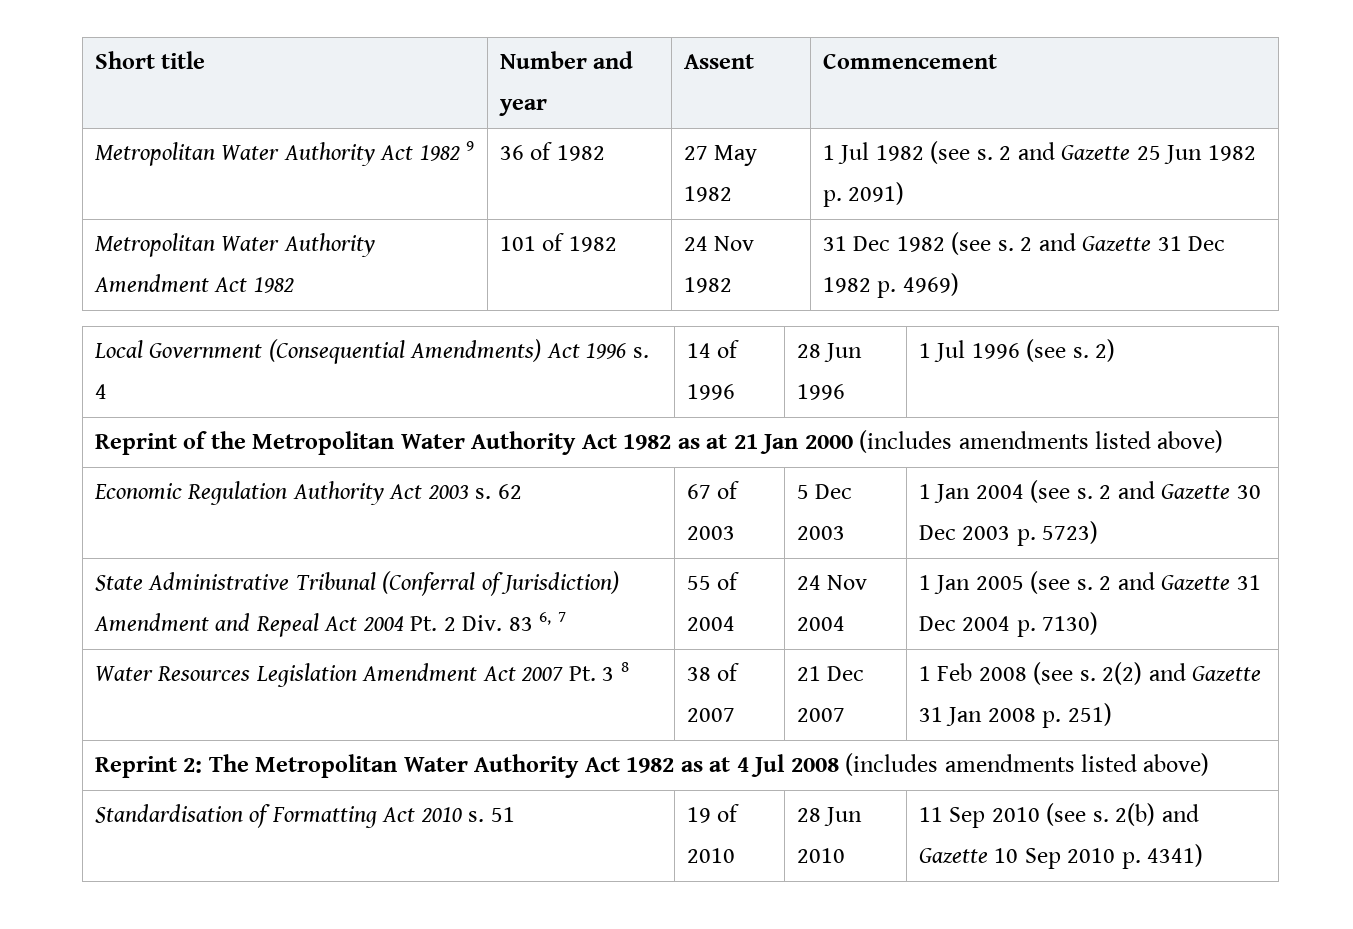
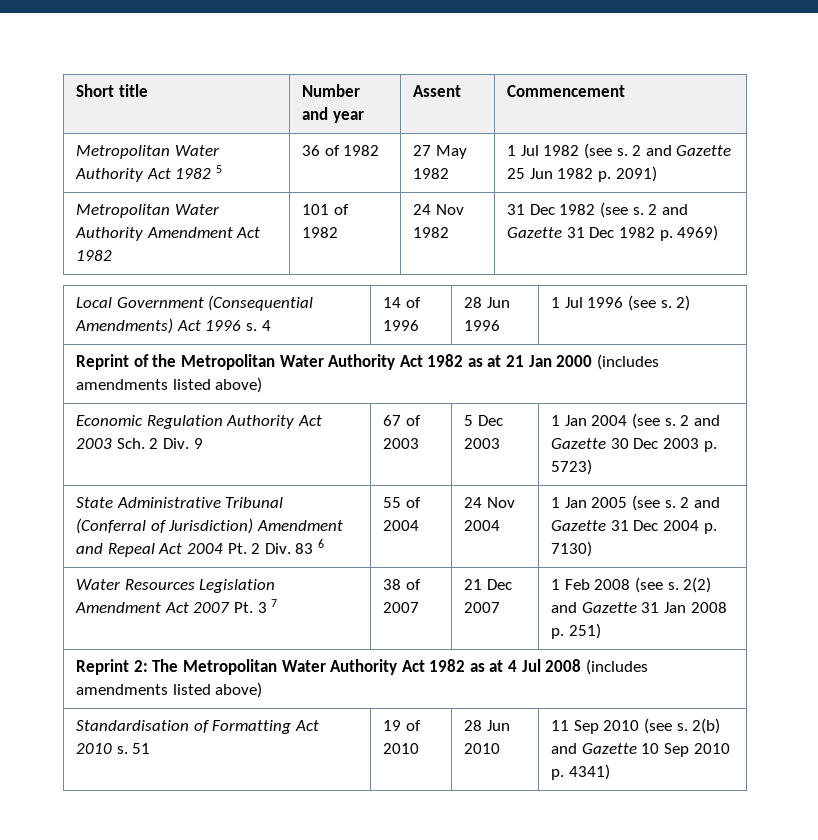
[466,141,475,151] 9 -> [215,165,222,173] 5
[475,484,522,499] s. 62 -> [116,438,203,449] Sch. 2 Div. 9
[539,612,566,625] 6, 7 -> [317,539,324,548] 6
[620,662,629,672] 8 -> [271,599,278,607] 7

